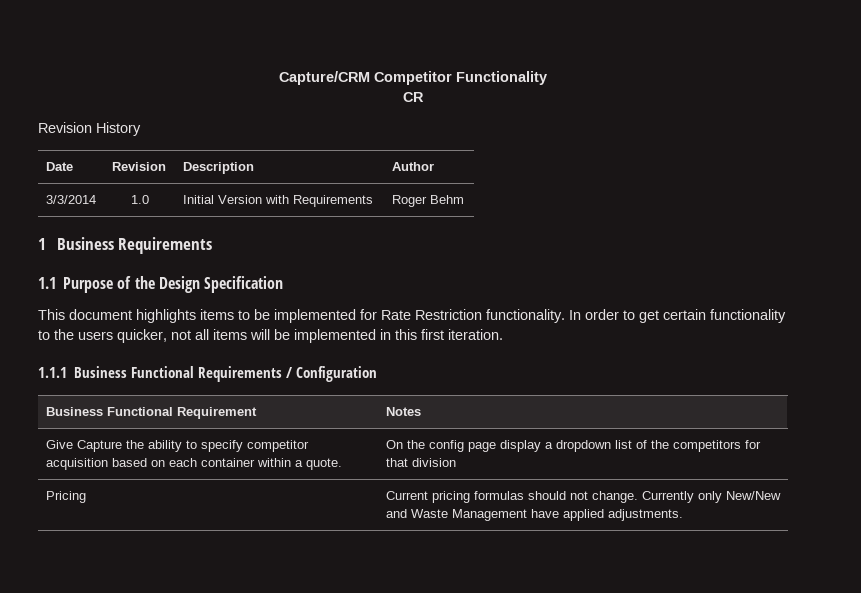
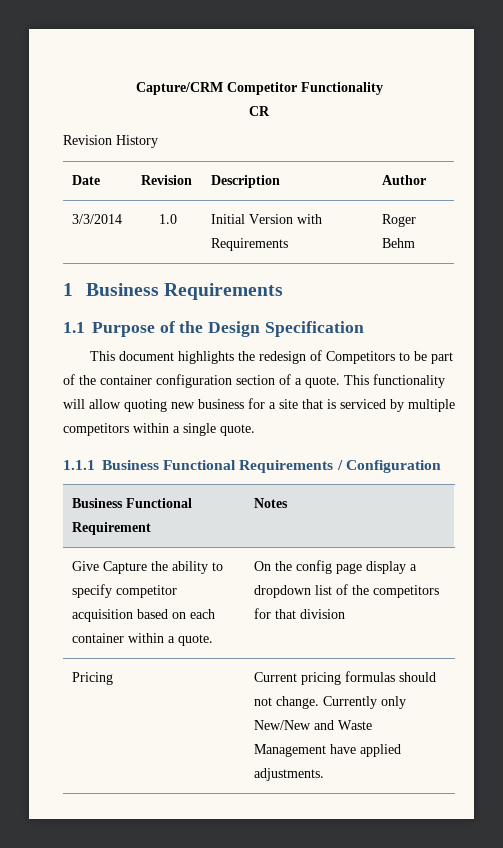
[200,309,786,323] [38,329,503,343] items to be implemented for Rate Restriction functionality. In order to get certain functionality to the users quicker, not all items will be implemented in this first iteration. -> [238,350,454,364] [63,374,445,388] [63,398,455,412] [63,423,255,436] the redesign of Competitors to be part of the container configuration section of a quote. This functionality will allow quoting new business for a site that is serviced by multiple competitors within a single quote.

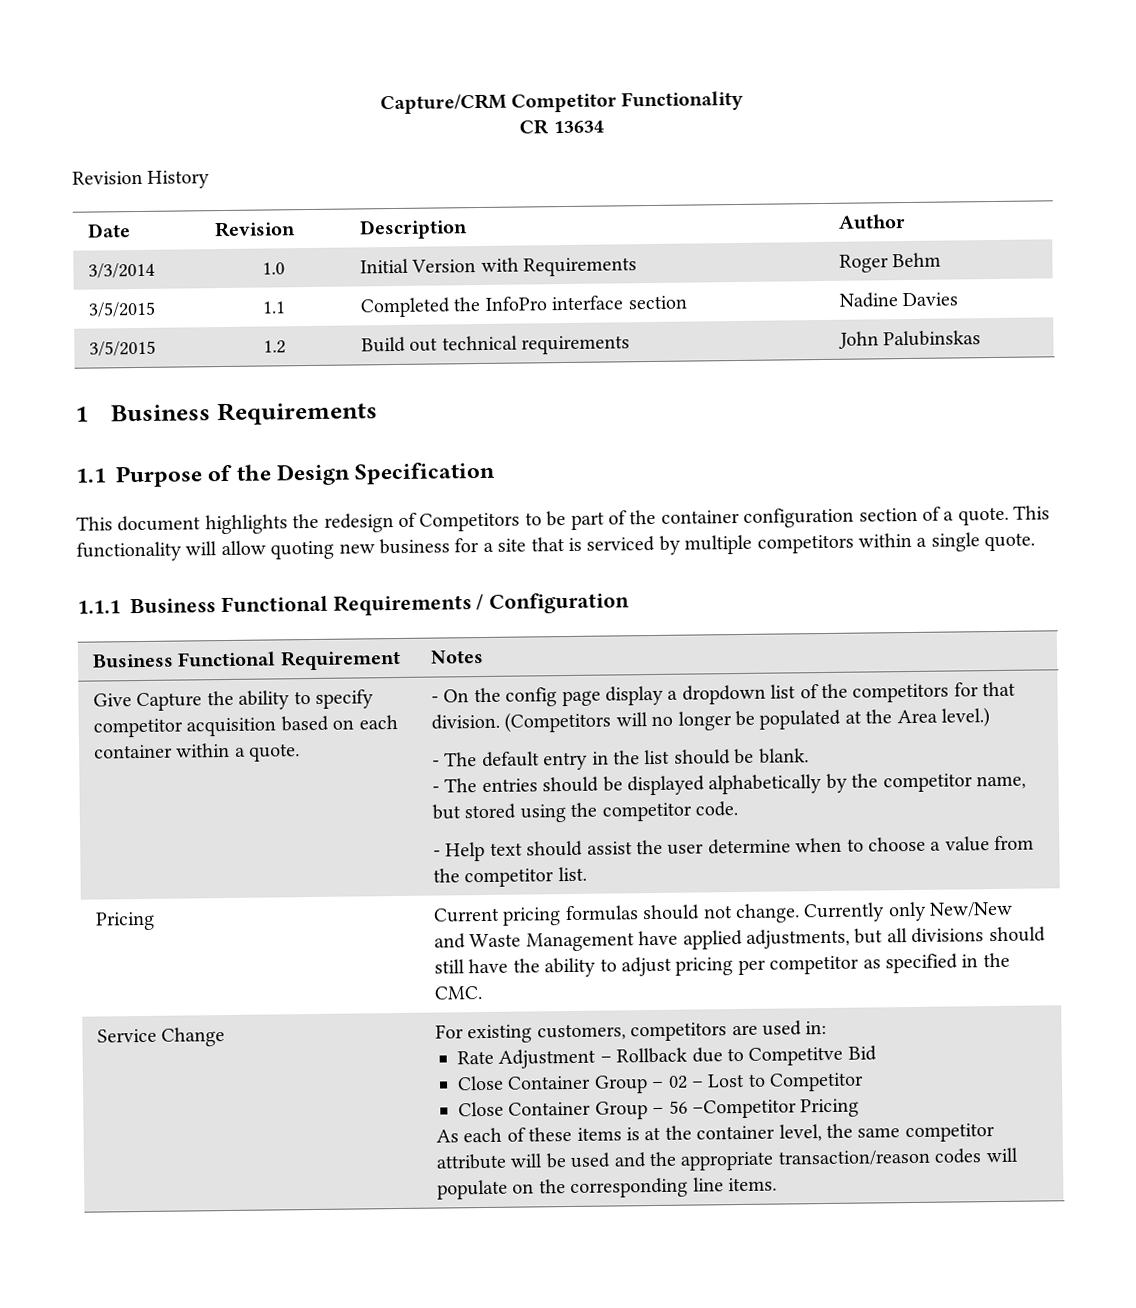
(270, 111) none -> [552,120,604,134] 13634
(416, 243) none -> [88,301,157,318] [262,301,285,314] [360,295,687,318] [839,292,959,308] [89,340,157,357] [263,340,286,354] [361,335,631,355] [838,330,982,349] // 3/5/2015 | 1.1 | Completed the InfoPro interface section | Nadine Davies // 3/5/2015 | 1.2 | Build out technical requirements | John Palubinskas
(214, 640) none -> [431,696,440,703] -
[300,609,346,619] division -> [431,707,991,733] [432,748,809,771] [432,773,1027,796] [432,801,739,823] [433,835,1035,862] [433,866,587,888] division. (Competitors will no longer be populated at the Area level.) // - The default entry in the list should be blank. // - The entries should be displayed alphabetically by the competitor name, but stored using the competitor code. // - Help text should assist the user determine when to choose a value from the competitor list.
[254,768,325,781] adjustments. -> [746,926,1046,949] [434,952,1010,978] [434,986,484,1000] [97,1027,226,1047] [435,1020,828,1044] [457,1045,877,1069] [457,1072,865,1094] [458,1098,860,1120] [436,1123,995,1143] [436,1147,1018,1171] [437,1177,778,1200] adjustments, but all divisions should still have the ability to adjust pricing per competitor as specified in the CMC. // Service Change | For existing customers, competitors are used in: // Rate Adjustment – Rollback due to Competitve Bid // Close Container Group – 02 – Lost to Competitor // Close Container Group – 56 –Competitor Pricing // As each of these items is at the container level, the same competitor attribute will be used and the appropriate transaction/reason codes will populate on the corresponding line items.

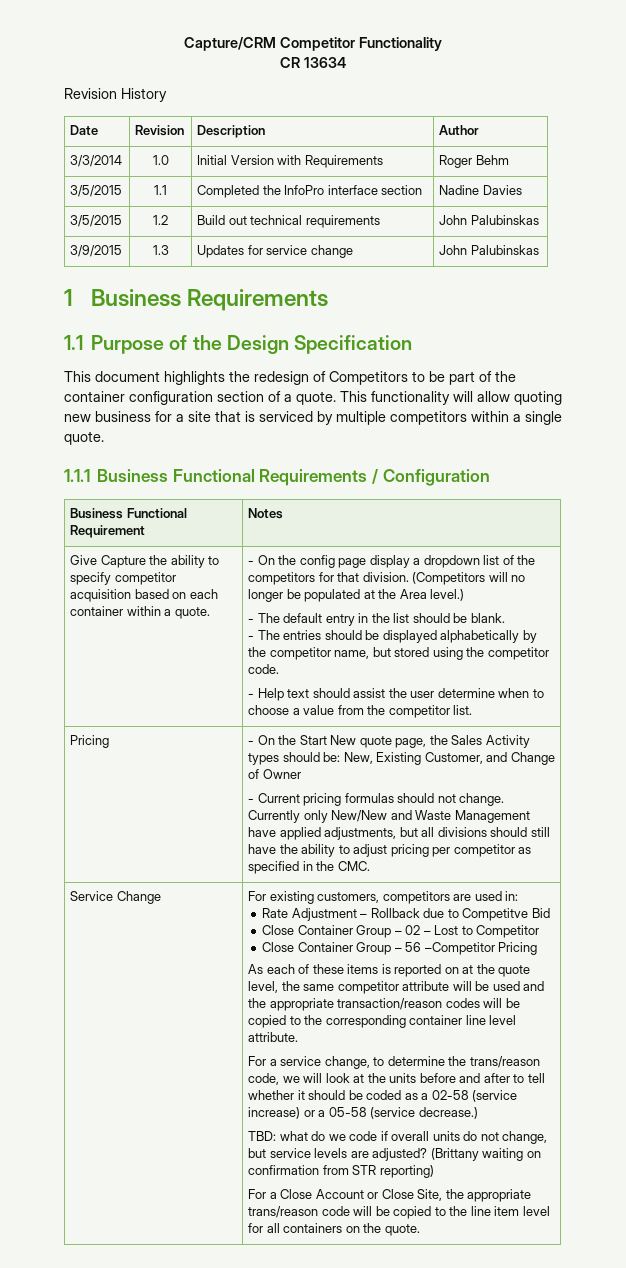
(982, 338) none -> [70,245,123,257] [152,245,169,255] [197,245,353,258] [439,245,539,255] // 3/9/2015 | 1.3 | Updates for service change | John Palubinskas
(156, 921) none -> [248,735,530,748] [248,752,555,765] [248,769,301,779] [248,798,255,803] - On the Start New quote page, the Sales Activity types should be: New, Existing Customer, and Change of Owner // -
[644,1125,776,1141] at the container -> [394,964,531,977] reported on at the quote
[437,1177,778,1200] populate on the corresponding line items. -> [505,998,520,1008] [248,1015,517,1028] [248,1032,299,1042] [248,1056,540,1069] [248,1073,545,1085] [248,1090,518,1102] [248,1107,478,1119] [248,1131,548,1144] [248,1148,541,1161] [248,1165,434,1178] [248,1189,532,1202] [248,1206,550,1219] [248,1223,420,1236] be copied to the corresponding container line level attribute. // For a service change, to determine the trans/reason code, we will look at the units before and after to tell whether it should be coded as a 02-58 (service increase) or a 05-58 (service decrease.) // TBD: what do we code if overall units do not change, but service levels are adjusted? (Brittany waiting on confirmation from STR reporting) // For a Close Account or Close Site, the appropriate trans/reason code will be copied to the line item level for all containers on the quote.

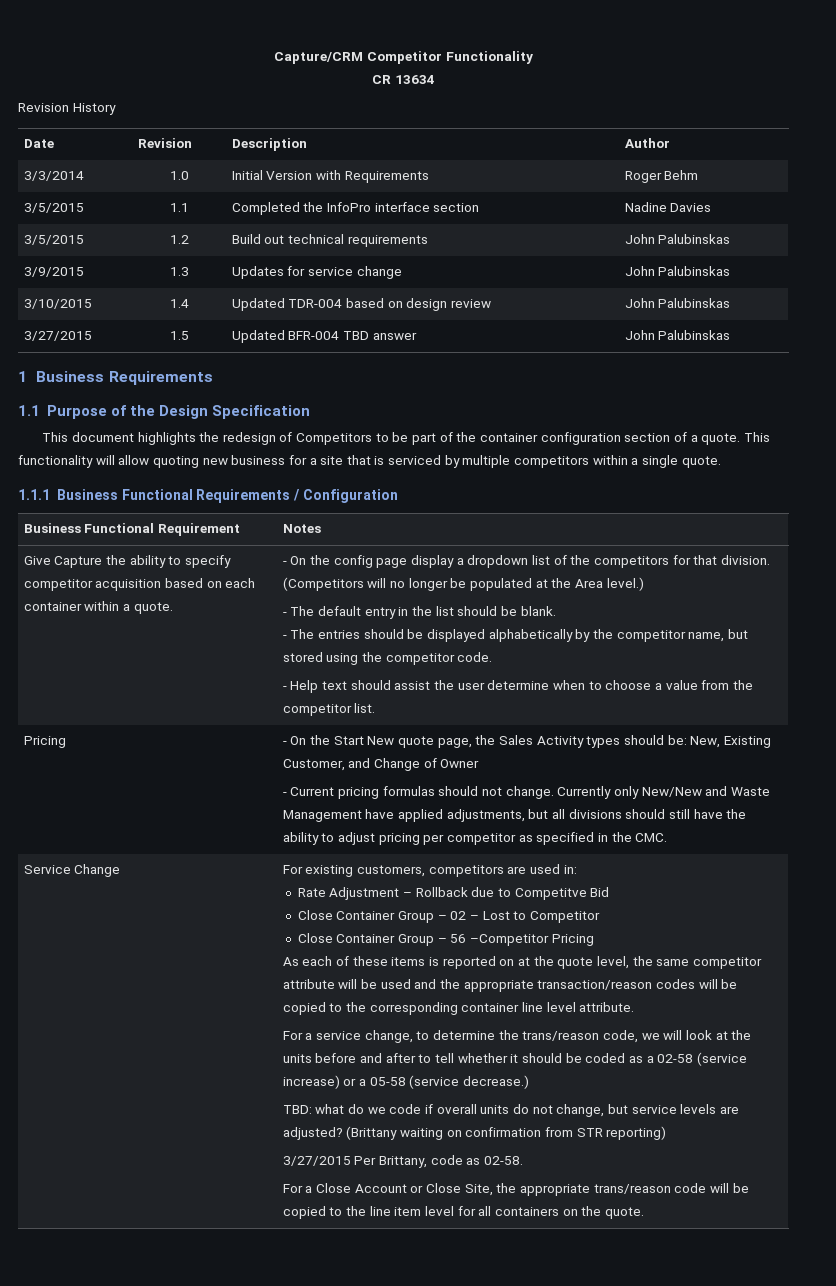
(539, 250) none -> [23,299,92,309] [170,299,189,308] [231,298,492,311] [624,298,731,308] [23,331,92,341] [170,331,189,340] [231,330,417,343] [624,330,731,340] // 3/10/2015 | 1.4 | Updated TDR-004 based on design review | John Palubinskas // 3/27/2015 | 1.5 | Updated BFR-004 TBD answer | John Palubinskas
(434, 1171) none -> [282,1155,524,1168] // 3/27/2015 Per Brittany, code as 02-58.

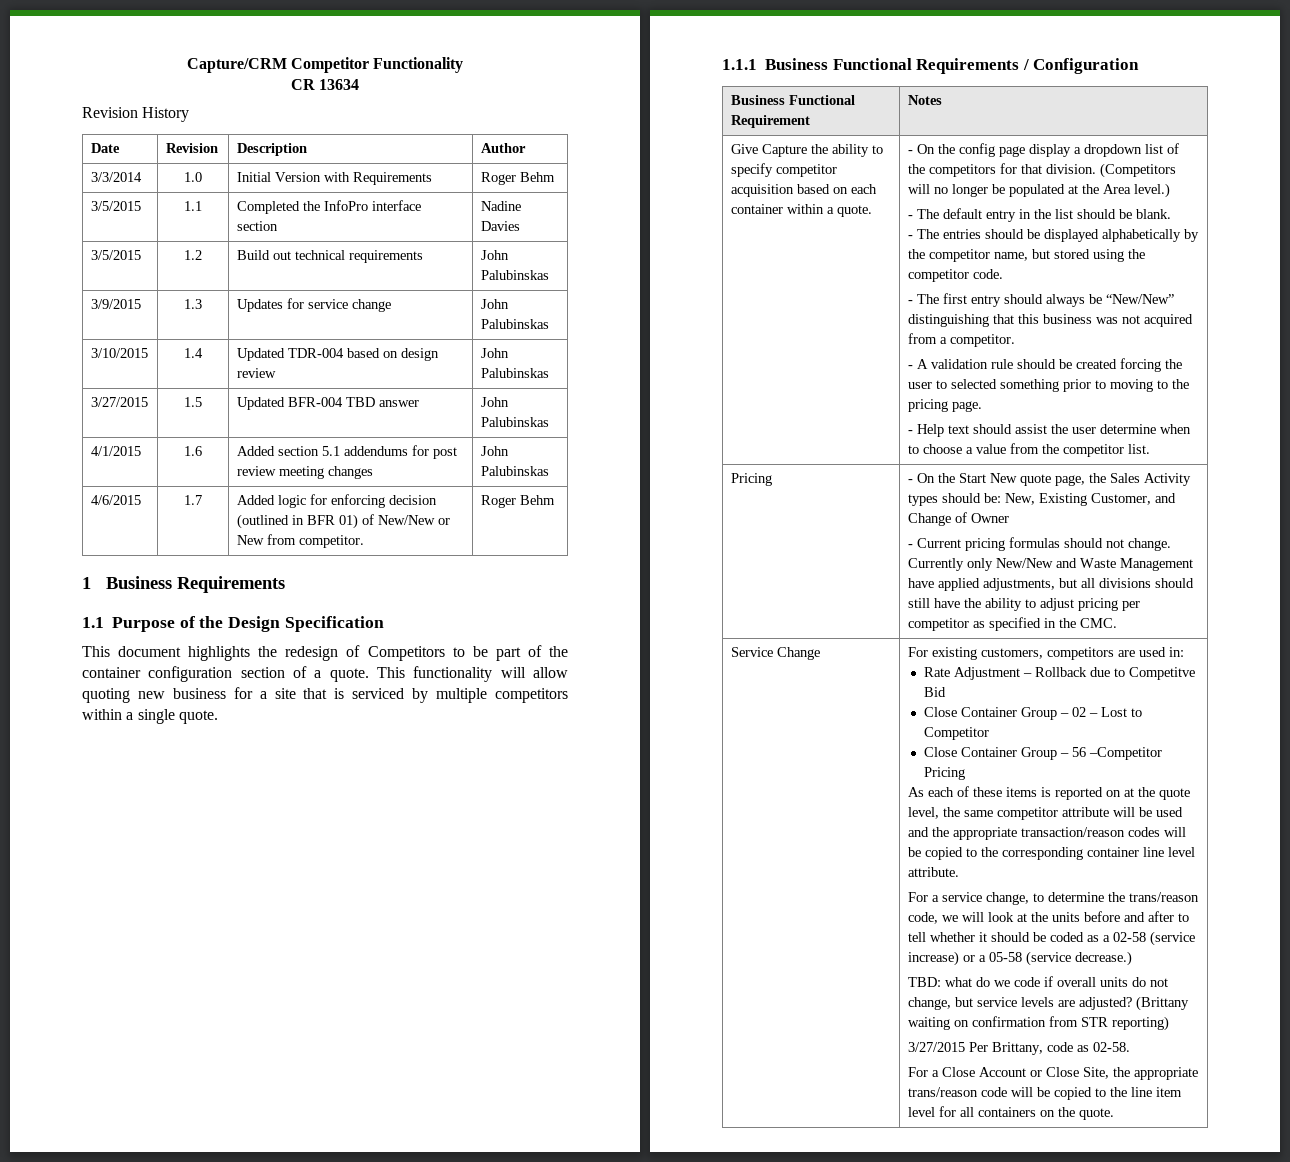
(731, 335) none -> [90,446,141,456] [184,446,202,456] [236,445,457,459] [236,466,373,479] [480,446,509,456] [480,466,549,476] [90,495,141,505] [184,495,202,505] [236,494,437,508] [236,514,450,529] [236,534,364,548] [480,495,555,508] // 4/1/2015 | 1.6 | Added section 5.1 addendums for post review meeting changes | John Palubinskas // 4/6/2015 | 1.7 | Added logic for enforcing decision (outlined in BFR 01) of New/New or New from competitor. | Roger Behm
(493, 657) none -> [907,293,1174,307] [907,314,1193,327] [907,333,1015,347] [907,358,1182,372] [907,379,1189,392] [907,399,982,412] // - The first entry should always be “New/New” distinguishing that this business was not acquired from a competitor. // - A validation rule should be created forcing the user to selected something prior to moving to the pricing page.

